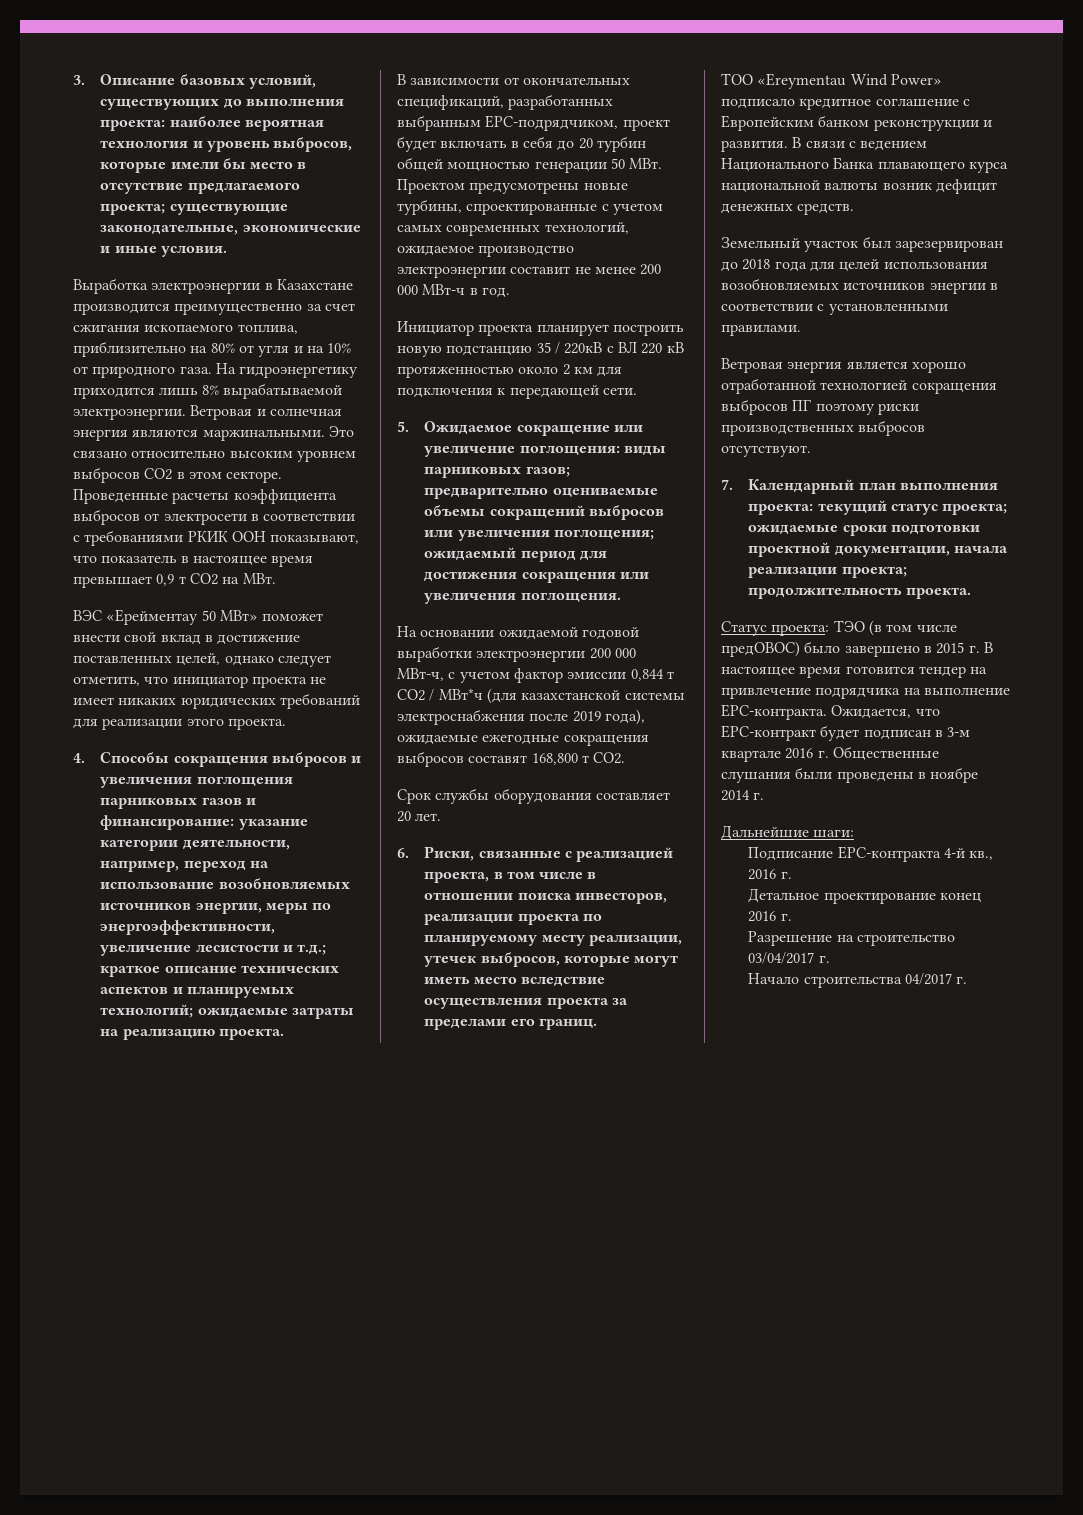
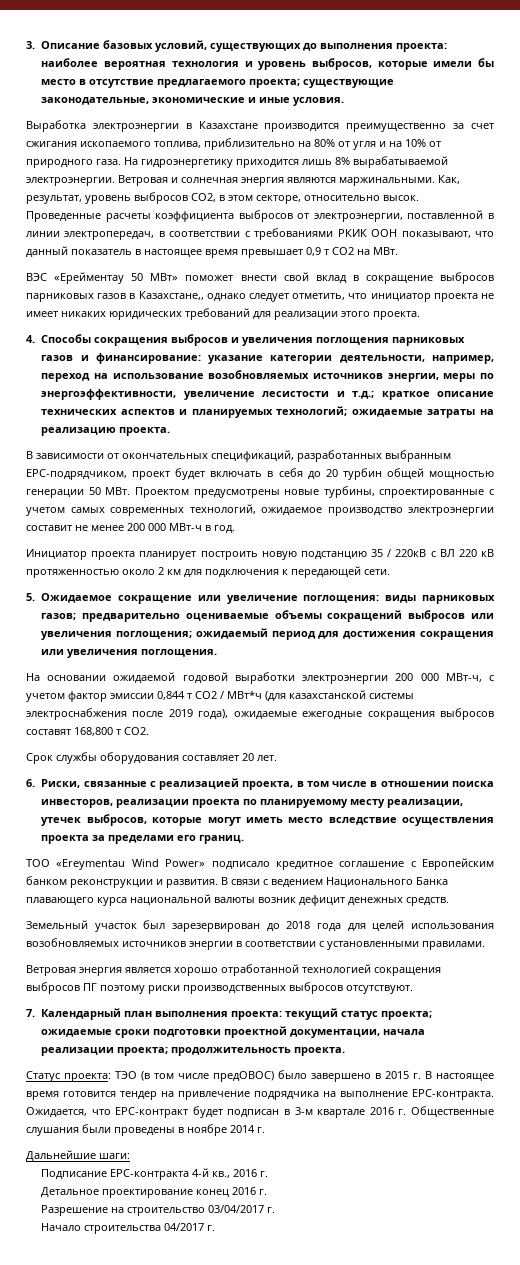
[328,426,354,437] [73,450,356,462] [73,467,283,483] Это связано относительно высоким уровнем выбросов CO2 в этом секторе. -> [438,175,460,184] [26,192,419,204] Как, результат, уровень выбросов CO2, в этом секторе, относительно высок.
[163,513,247,525] электросети -> [313,210,494,222] [26,231,155,240] электроэнергии, поставленной в линии электропередач,
(97, 559) none -> [26,246,68,258] данный
[217,634,301,645] [73,653,221,666] достижение поставленных целей, -> [365,272,495,284] [26,291,204,302] сокращение выбросов парниковых газов в Казахстане,,

